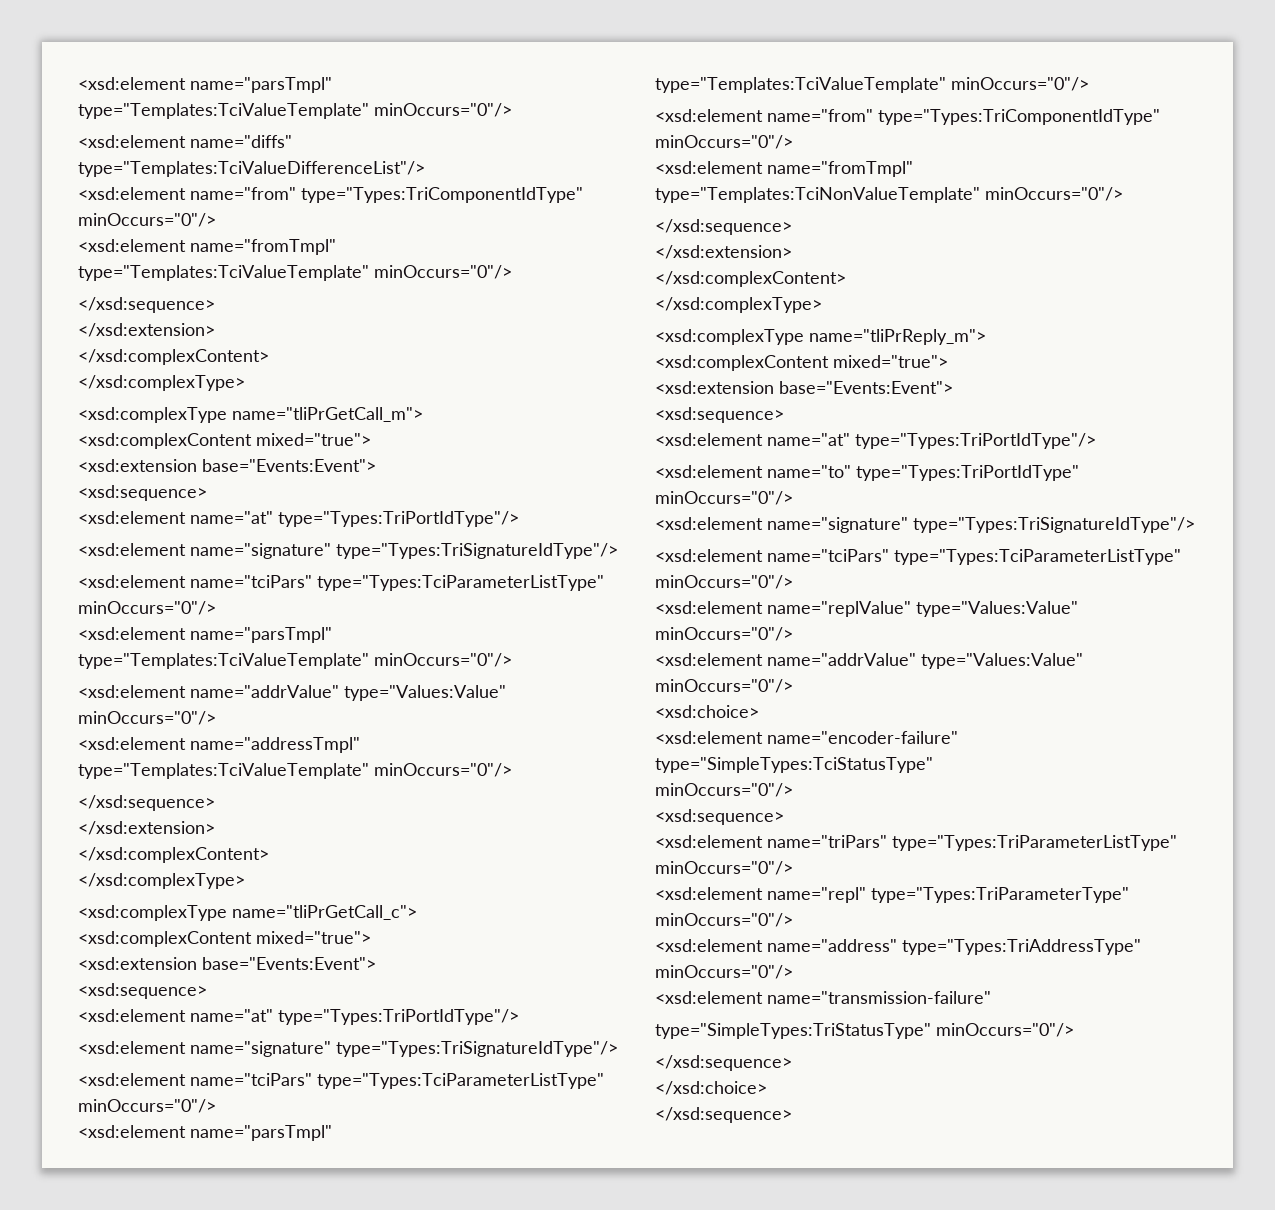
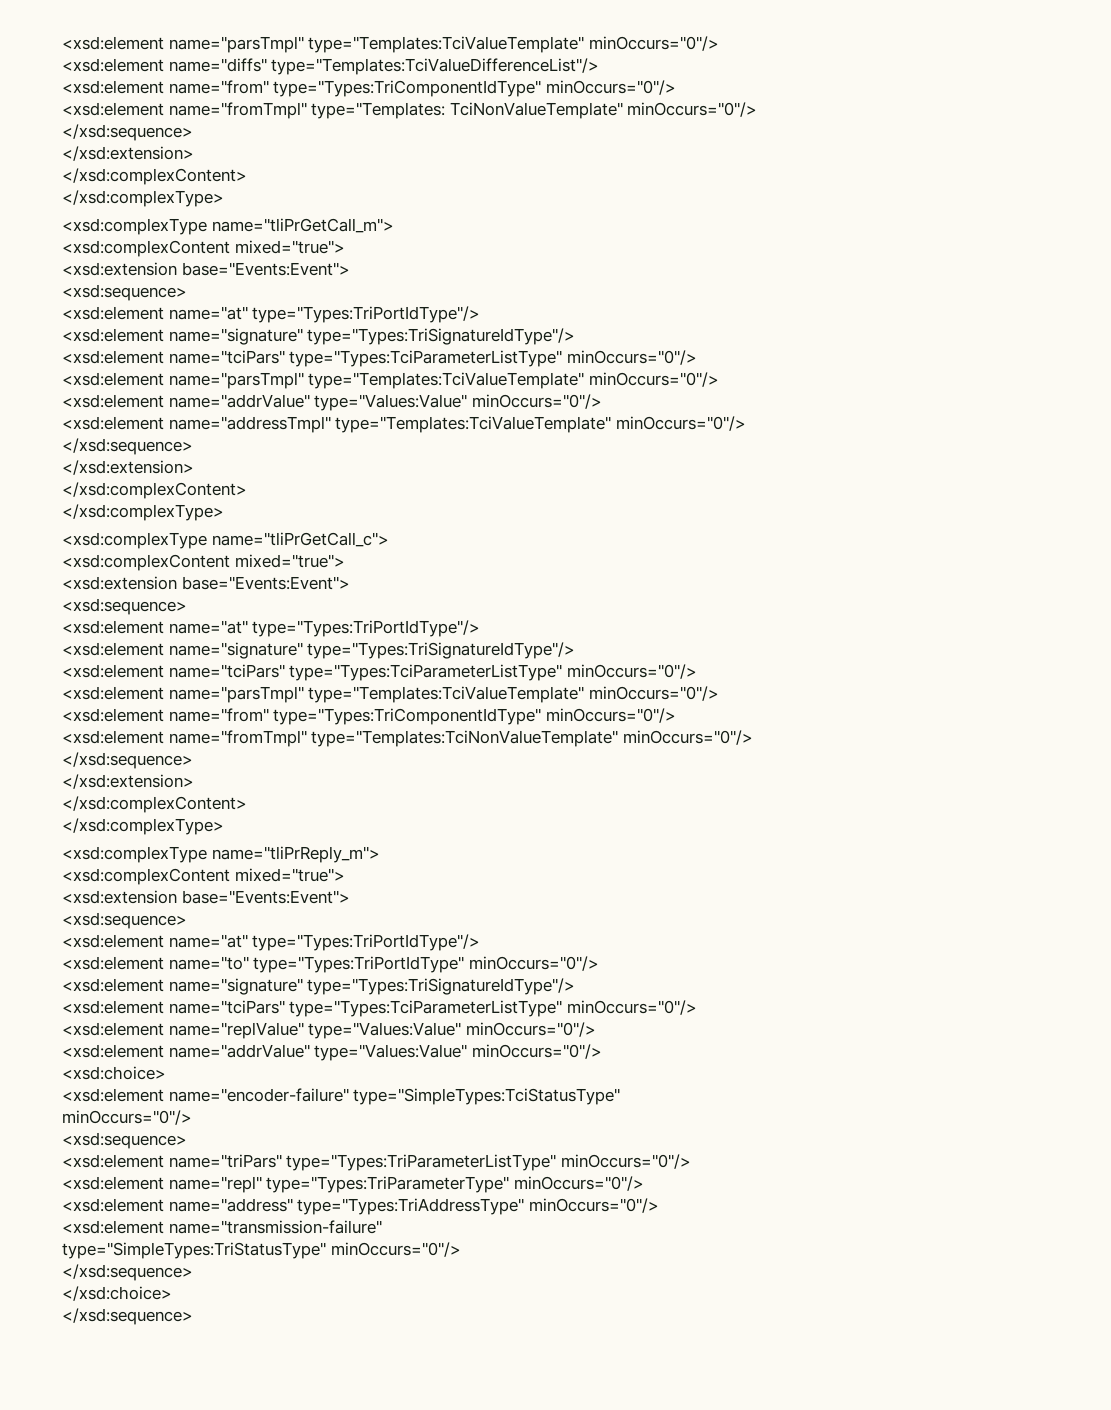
[78,265,369,281] type="Templates:TciValueTemplate" -> [311,102,623,119] type="Templates: TciNonValueTemplate"

